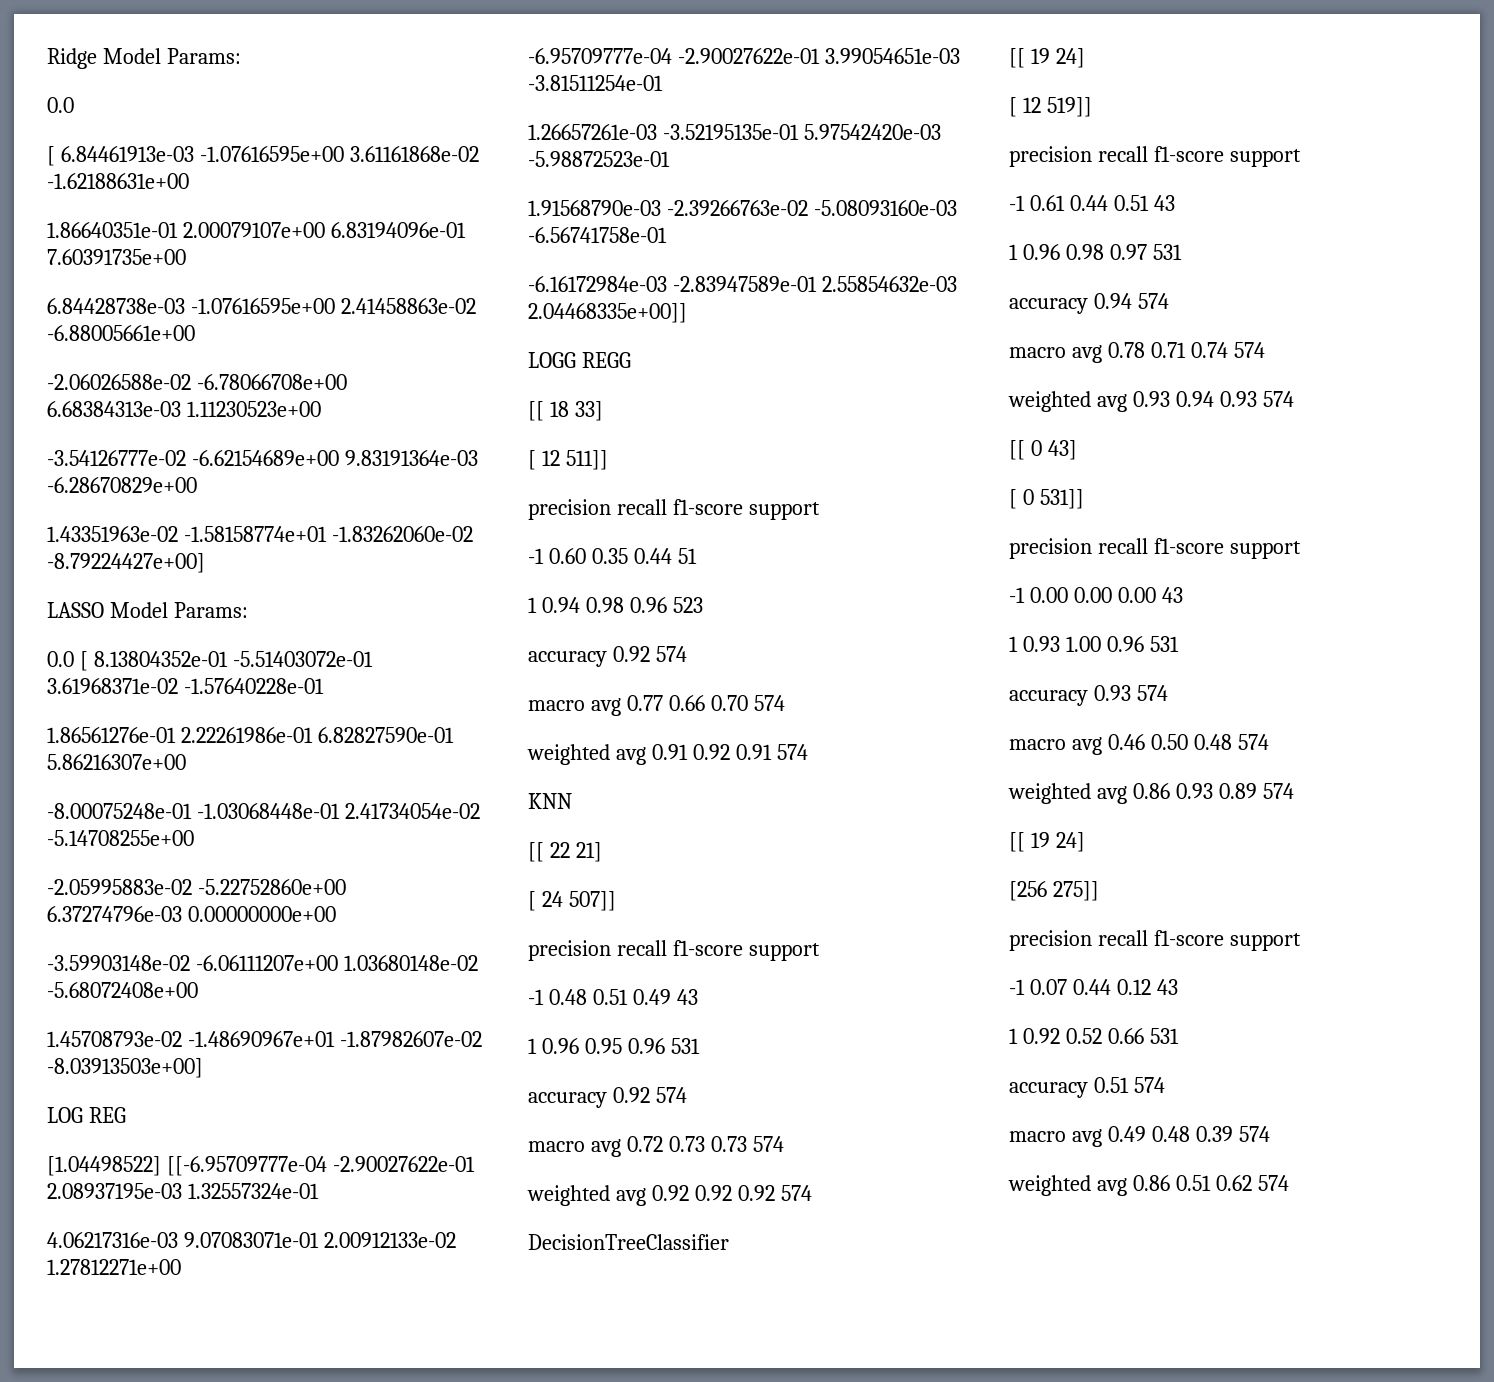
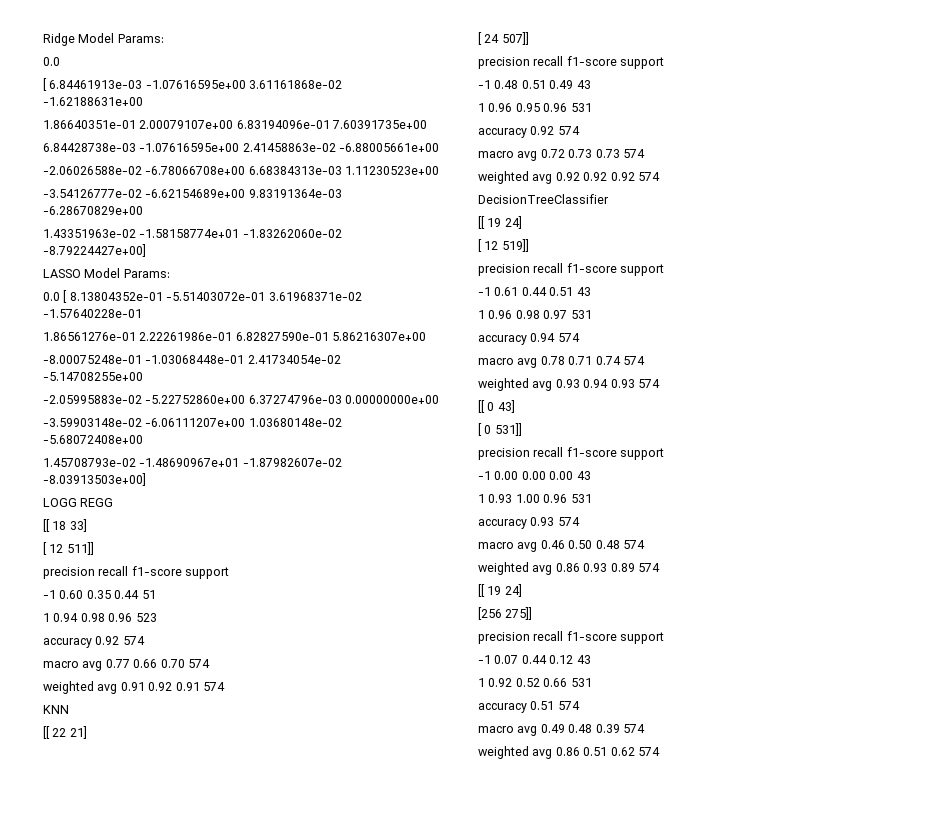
[47,1107,126,1123] [47,1156,475,1176] [47,1183,319,1199] [47,1232,456,1248] [47,1259,181,1275] [528,48,960,64] [528,75,663,91] [528,124,941,140] [528,151,670,167] [528,200,957,216] [528,227,667,243] [528,276,957,292] [528,303,687,323] // LOG REG // [1.04498522] [[-6.95709777e-04 -2.90027622e-01 2.08937195e-03 1.32557324e-01 // 4.06217316e-03 9.07083071e-01 2.00912133e-02 1.27812271e+00 // -6.95709777e-04 -2.90027622e-01 3.99054651e-03 -3.81511254e-01 // 1.26657261e-03 -3.52195135e-01 5.97542420e-03 -5.98872523e-01 // 1.91568790e-03 -2.39266763e-02 -5.08093160e-03 -6.56741758e-01 // -6.16172984e-03 -2.83947589e-01 2.55854632e-03 2.04468335e+00]] -> (146, 479) none

